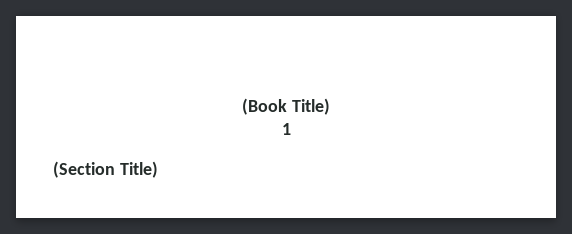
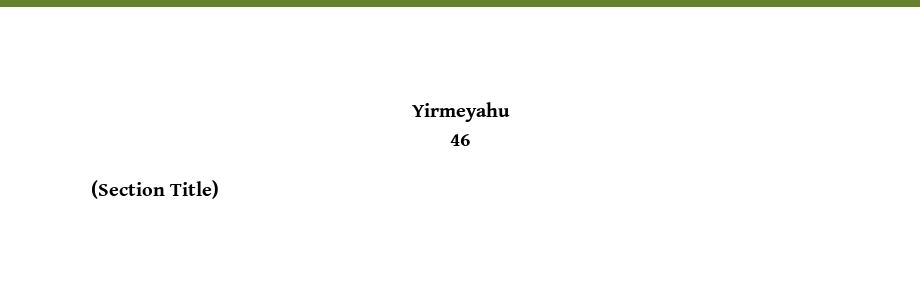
[242,98,330,115] [281,123,291,135] (Book Title) // 1 -> [411,102,510,122] [450,134,470,146] Yirmeyahu // 46

